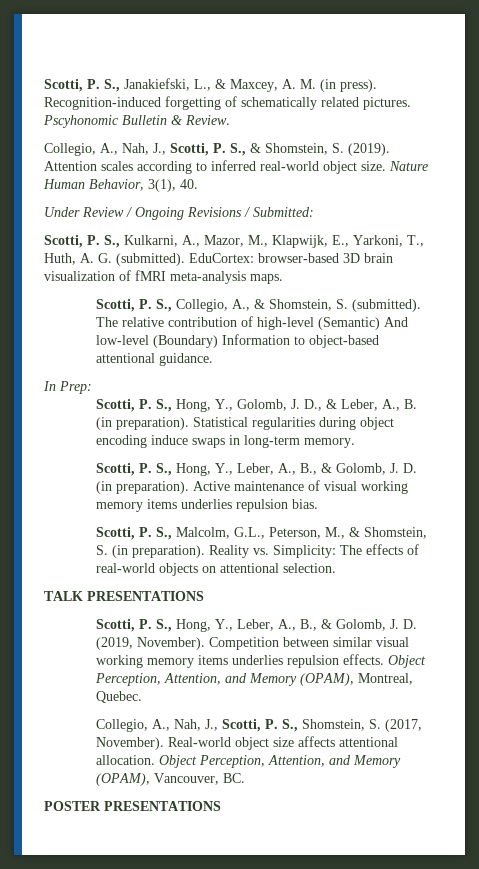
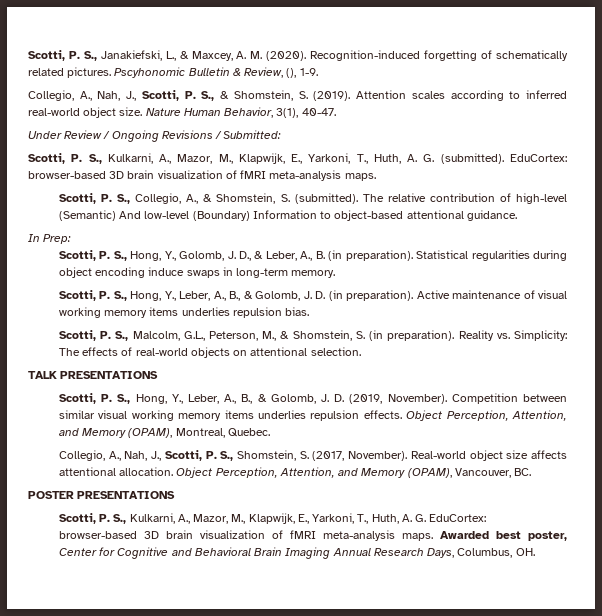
[320,79,377,92] (in press). -> [266,51,307,61] (2020).
[185,115,230,125] Review. -> [244,67,318,78] Review, (), 1-9.
[180,179,198,189] 40. -> [301,108,336,116] 40-47.
(221, 806) none -> [58,513,487,524] [58,530,567,541] [58,547,535,559] // Scotti, P. S., Kulkarni, A., Mazor, M., Klapwijk, E., Yarkoni, T., Huth, A. G. EduCortex: browser-based 3D brain visualization of fMRI meta-analysis maps. Awarded best poster, Center for Cognitive and Behavioral Brain Imaging Annual Research Days, Columbus, OH.

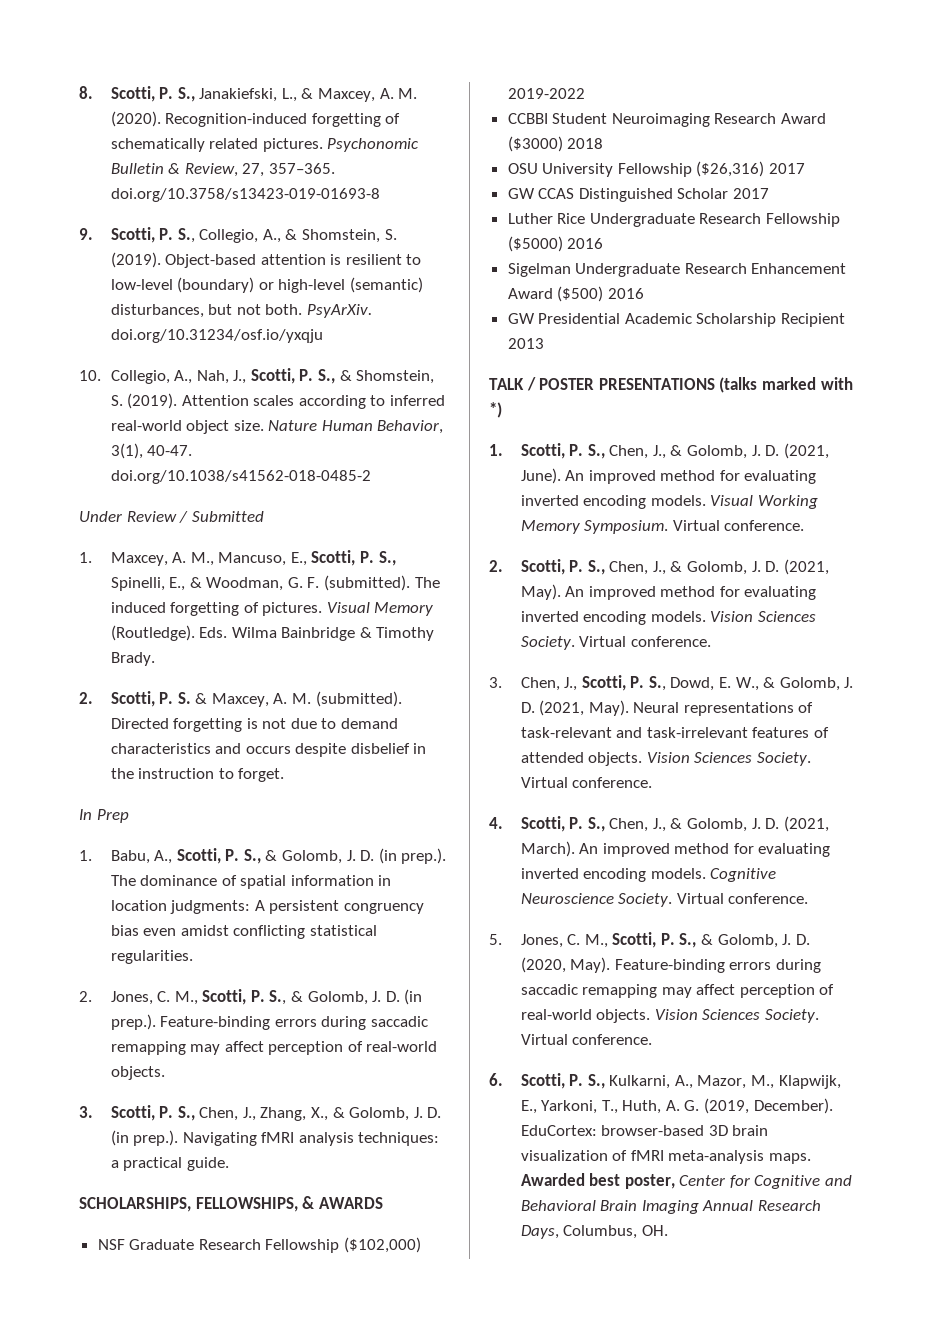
(28, 55) none -> [79,86,93,99] 8.
[114,67,186,78] Pscyhonomic -> [327,138,420,152] Psychonomic
[286,68,318,78] (), 1-9. // -> [242,163,335,177] [110,188,380,202] [79,227,397,243] [110,252,422,268] [110,277,423,293] [110,304,372,318] [110,329,323,343] [79,370,101,381] 27, 357–365. doi.org/10.3758/s13423-019-01693-8 // 9. Scotti, P. S., Collegio, A., & Shomstein, S. (2019). Object-based attention is resilient to low-level (boundary) or high-level (semantic) disturbances, but not both. PsyArXiv. doi.org/10.31234/osf.io/yxqju // 10.
(336, 112) none -> [110,470,371,484] doi.org/10.1038/s41562-018-0485-2
[111,130,282,142] Ongoing Revisions / Submitted: // -> [191,511,264,522] [79,550,396,566] [110,575,440,591] [110,602,434,616] [110,625,435,641] [110,652,155,666] [79,691,402,707] [110,718,399,732] [110,743,427,757] [110,768,285,782] [79,809,129,823] [79,848,447,864] [110,875,392,889] [110,900,424,914] [110,925,377,939] [110,950,193,964] [79,989,423,1005] [110,1014,428,1030] [110,1041,438,1055] [110,1066,165,1080] [79,1105,442,1121] [110,1130,440,1146] [110,1157,229,1171] [79,1196,383,1212] [97,1237,422,1253] [507,88,585,99] [507,113,827,127] [507,136,604,152] [507,161,806,177] [507,188,770,202] [507,213,841,227] [507,236,604,252] [507,263,847,277] [507,286,644,302] [507,313,846,327] [507,338,544,349] [489,377,853,393] [489,402,502,418] [489,443,829,459] [520,468,817,484] [520,495,818,509] [520,520,805,534] [489,559,829,575] [520,584,817,600] [520,611,816,625] [520,636,711,650] [489,675,854,691] [520,700,814,716] [520,727,829,738] [520,752,811,766] [520,777,653,788] [489,816,829,832] [520,841,831,857] [520,868,777,882] [520,893,809,907] [489,932,810,948] [520,957,821,973] [520,984,835,998] [520,1009,819,1023] [520,1034,653,1045] [489,1073,503,1086] Submitted // 1. Maxcey, A. M., Mancuso, E., Scotti, P. S., Spinelli, E., & Woodman, G. F. (submitted). The induced forgetting of pictures. Visual Memory (Routledge). Eds. Wilma Bainbridge & Timothy Brady. // 2. Scotti, P. S. & Maxcey, A. M. (submitted). Directed forgetting is not due to demand characteristics and occurs despite disbelief in the instruction to forget. // In Prep // 1. Babu, A., Scotti, P. S., & Golomb, J. D. (in prep.). The dominance of spatial information in location judgments: A persistent congruency bias even amidst conflicting statistical regularities. // 2. Jones, C. M., Scotti, P. S., & Golomb, J. D. (in prep.). Feature-binding errors during saccadic remapping may affect perception of real-world objects. // 3. Scotti, P. S., Chen, J., Zhang, X., & Golomb, J. D. (in prep.). Navigating fMRI analysis techniques: a practical guide. // SCHOLARSHIPS, FELLOWSHIPS, & AWARDS // NSF Graduate Research Fellowship ($102,000) 2019-2022 // CCBBI Student Neuroimaging Research Award ($3000) 2018 // OSU University Fellowship ($26,316) 2017 // GW CCAS Distinguished Scholar 2017 // Luther Rice Undergraduate Research Fellowship ($5000) 2016 // Sigelman Undergraduate Research Enhancement Award ($500) 2016 // GW Presidential Academic Scholarship Recipient 2013 // TALK / POSTER PRESENTATIONS (talks marked with *) // 1. Scotti, P. S., Chen, J., & Golomb, J. D. (2021, June). An improved method for evaluating inverted encoding models. Visual Working Memory Symposium. Virtual conference. // 2. Scotti, P. S., Chen, J., & Golomb, J. D. (2021, May). An improved method for evaluating inverted encoding models. Vision Sciences Society. Virtual conference. // 3. Chen, J., Scotti, P. S., Dowd, E. W., & Golomb, J. D. (2021, May). Neural representations of task-relevant and task-irrelevant features of attended objects. Vision Sciences Society. Virtual conference. // 4. Scotti, P. S., Chen, J., & Golomb, J. D. (2021, March). An improved method for evaluating inverted encoding models. Cognitive Neuroscience Society. Virtual conference. // 5. Jones, C. M., Scotti, P. S., & Golomb, J. D. (2020, May). Feature-binding errors during saccadic remapping may affect perception of real-world objects. Vision Sciences Society. Virtual conference. // 6.
[440,153,567,164] [28,170,376,181] [58,193,567,204] [58,210,517,221] [28,234,72,244] [58,250,567,261] [58,267,336,278] [58,290,567,301] [58,307,310,318] [58,330,567,341] [58,347,361,358] [28,371,159,379] [58,393,567,404] [58,410,567,421] [58,428,270,438] [58,450,567,461] [58,467,532,478] [28,491,176,499] [58,513,427,524] (submitted). EduCortex: browser-based 3D brain visualization of fMRI meta-analysis maps. // Scotti, P. S., Collegio, A., & Shomstein, S. (submitted). The relative contribution of high-level (Semantic) And low-level (Boundary) Information to object-based attentional guidance. // In Prep: // Scotti, P. S., Hong, Y., Golomb, J. D., & Leber, A., B. (in preparation). Statistical regularities during object encoding induce swaps in long-term memory. // Scotti, P. S., Hong, Y., Leber, A., B., & Golomb, J. D. (in preparation). Active maintenance of visual working memory items underlies repulsion bias. // Scotti, P. S., Malcolm, G.L., Peterson, M., & Shomstein, S. (in preparation). Reality vs. Simplicity: The effects of real-world objects on attentional selection. // TALK PRESENTATIONS // Scotti, P. S., Hong, Y., Leber, A., B., & Golomb, J. D. (2019, November). Competition between similar visual working memory items underlies repulsion effects. Object Perception, Attention, and Memory (OPAM), Montreal, Quebec. // Collegio, A., Nah, J., Scotti, P. S., Shomstein, S. (2017, November). Real-world object size affects attentional allocation. Object Perception, Attention, and Memory (OPAM), Vancouver, BC. // POSTER PRESENTATIONS // Scotti, P. S., Kulkarni, A., Mazor, M., Klapwijk, E., Yarkoni, T., Huth, A. G. -> [704,1098,833,1114] (2019, December).

